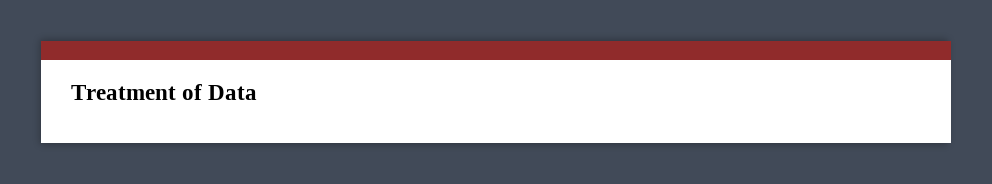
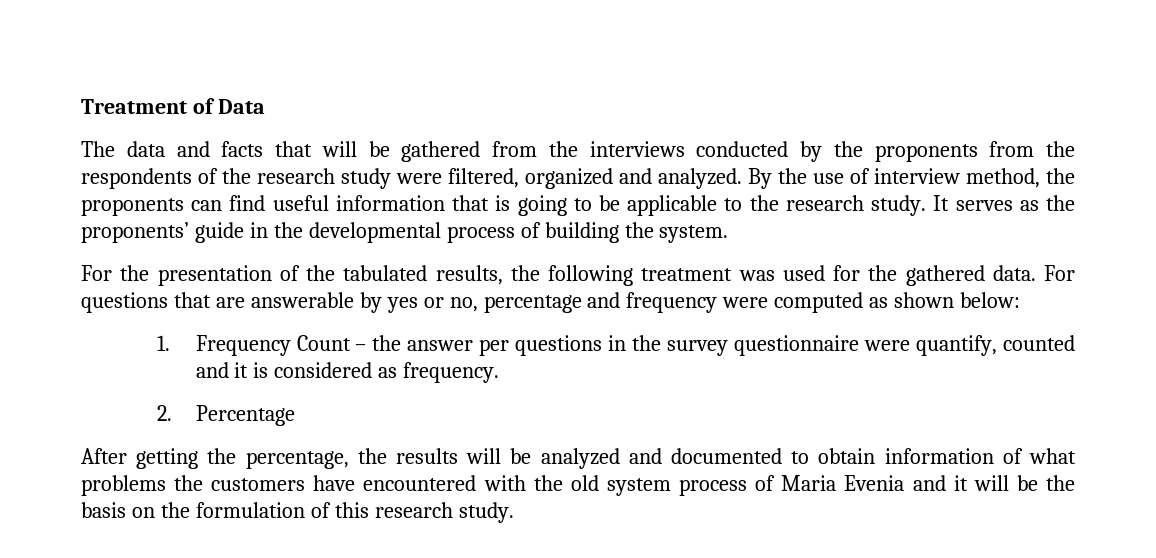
(258, 92) none -> [81,141,1075,162] [81,168,1075,189] [81,195,1075,216] [81,222,729,243] [81,265,1075,286] [81,292,1021,313] [157,335,1076,356] [195,362,500,383] [157,405,295,426] [81,448,1077,469] [81,475,1075,496] [81,502,514,523] // The data and facts that will be gathered from the interviews conducted by the proponents from the respondents of the research study were filtered, organized and analyzed. By the use of interview method, the proponents can find useful information that is going to be applicable to the research study. It serves as the proponents’ guide in the developmental process of building the system. // For the presentation of the tabulated results, the following treatment was used for the gathered data. For questions that are answerable by yes or no, percentage and frequency were computed as shown below: // 1. Frequency Count – the answer per questions in the survey questionnaire were quantify, counted and it is considered as frequency. // 2. Percentage // After getting the percentage, the results will be analyzed and documented to obtain information of what problems the customers have encountered with the old system process of Maria Evenia and it will be the basis on the formulation of this research study.

